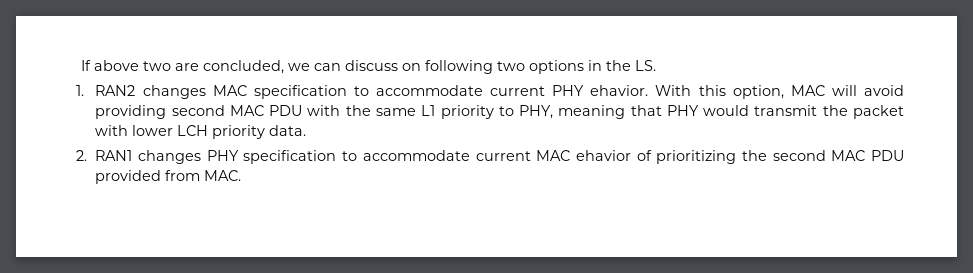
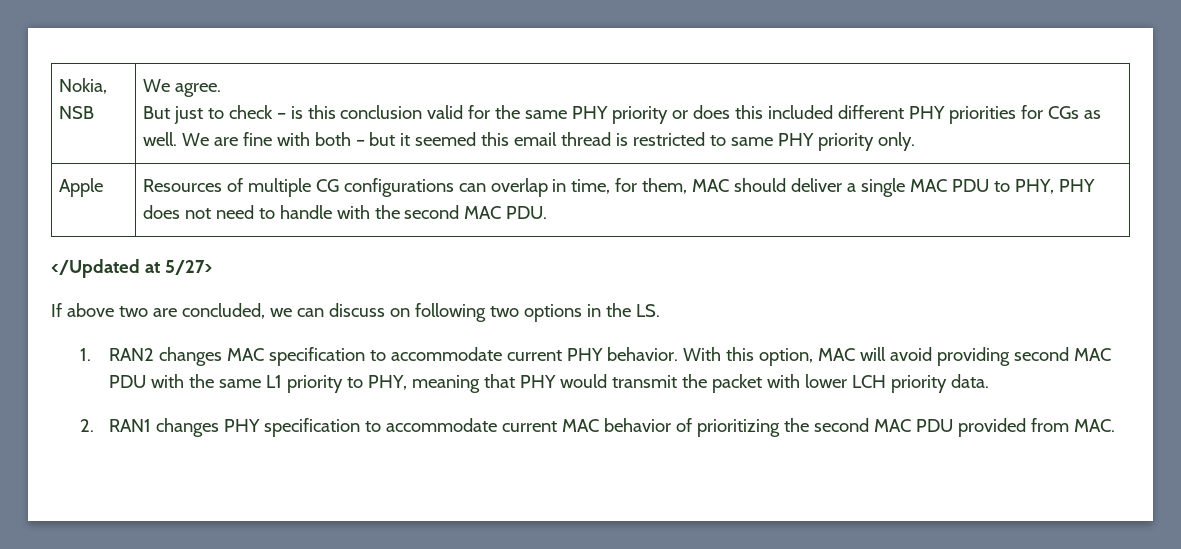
(80, 65) none -> [58,78,107,94] [58,106,94,119] [142,79,221,97] [142,105,1102,124] [142,132,916,151] [58,178,103,197] [142,178,1096,197] [142,205,548,219] [51,259,212,278] Nokia, NSB | We agree. // But just to check – is this conclusion valid for the same PHY priority or does this included different PHY priorities for CGs as well. We are fine with both – but it seemed this email thread is restricted to same PHY priority only. // Apple | Resources of multiple CG configurations can overlap in time, for them, MAC should deliver a single MAC PDU to PHY, PHY does not need to handle with the second MAC PDU. // </Updated at 5/27> //
[590,85,649,96] ehavior. -> [607,347,679,361] behavior.
[575,150,631,161] ehavior -> [604,418,672,432] behavior

